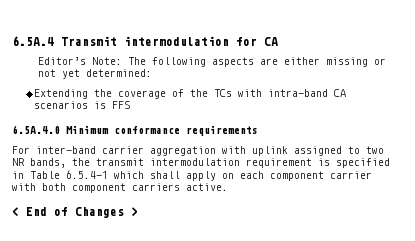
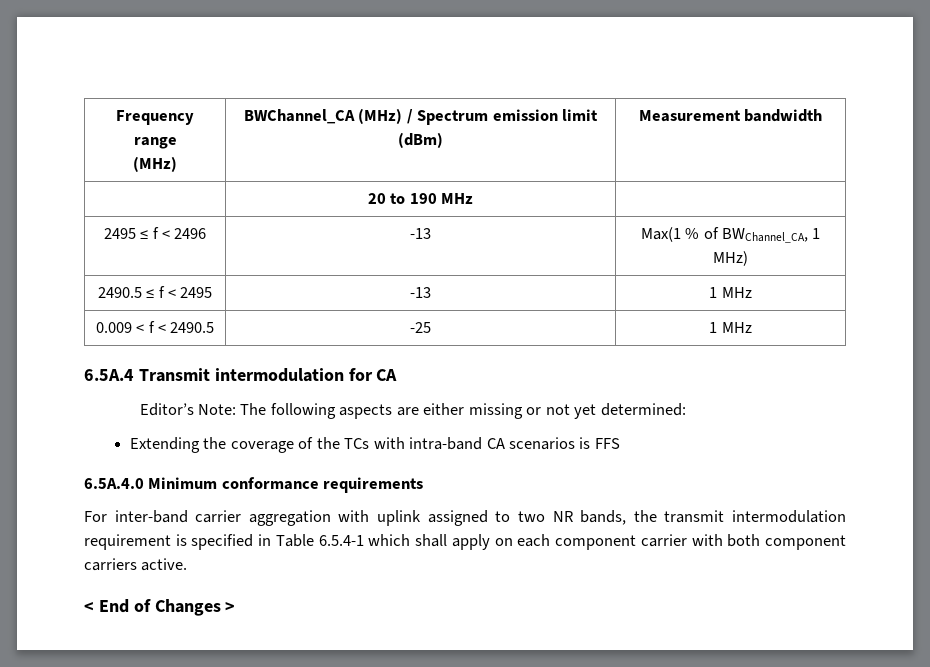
(12, 41) none -> [116,110,194,125] [133,137,177,149] [133,156,177,172] [243,108,599,125] [398,132,443,148] [638,109,823,122] [367,193,474,204] [103,227,207,239] [410,228,431,239] [640,227,821,243] [713,251,748,266] [97,286,213,298] [410,287,431,298] [709,287,752,298] [95,321,215,333] [410,322,431,333] [709,322,752,333] Frequency range // (MHz) | BWChannel_CA (MHz) / Spectrum emission limit (dBm) | Measurement bandwidth // | 20 to 190 MHz | // 2495 ≤ f < 2496 | -13 | Max(1 % of BWChannel_CA, 1 MHz) // 2490.5 ≤ f < 2495 | -13 | 1 MHz // 0.009 < f < 2490.5 | -25 | 1 MHz //

